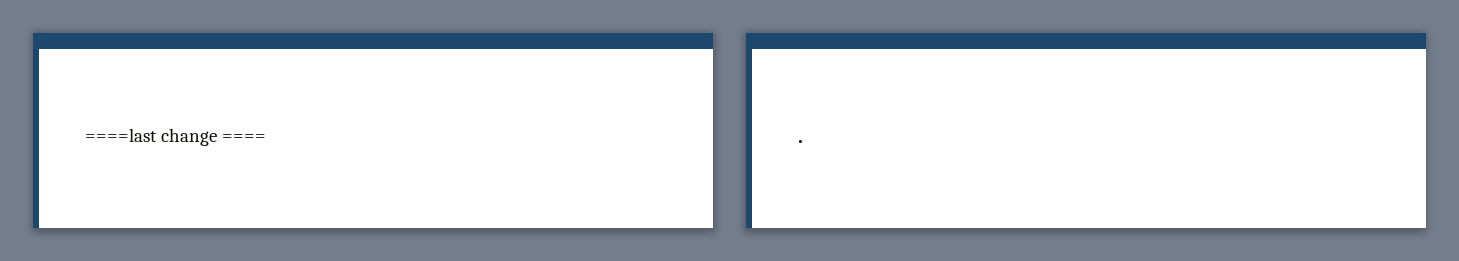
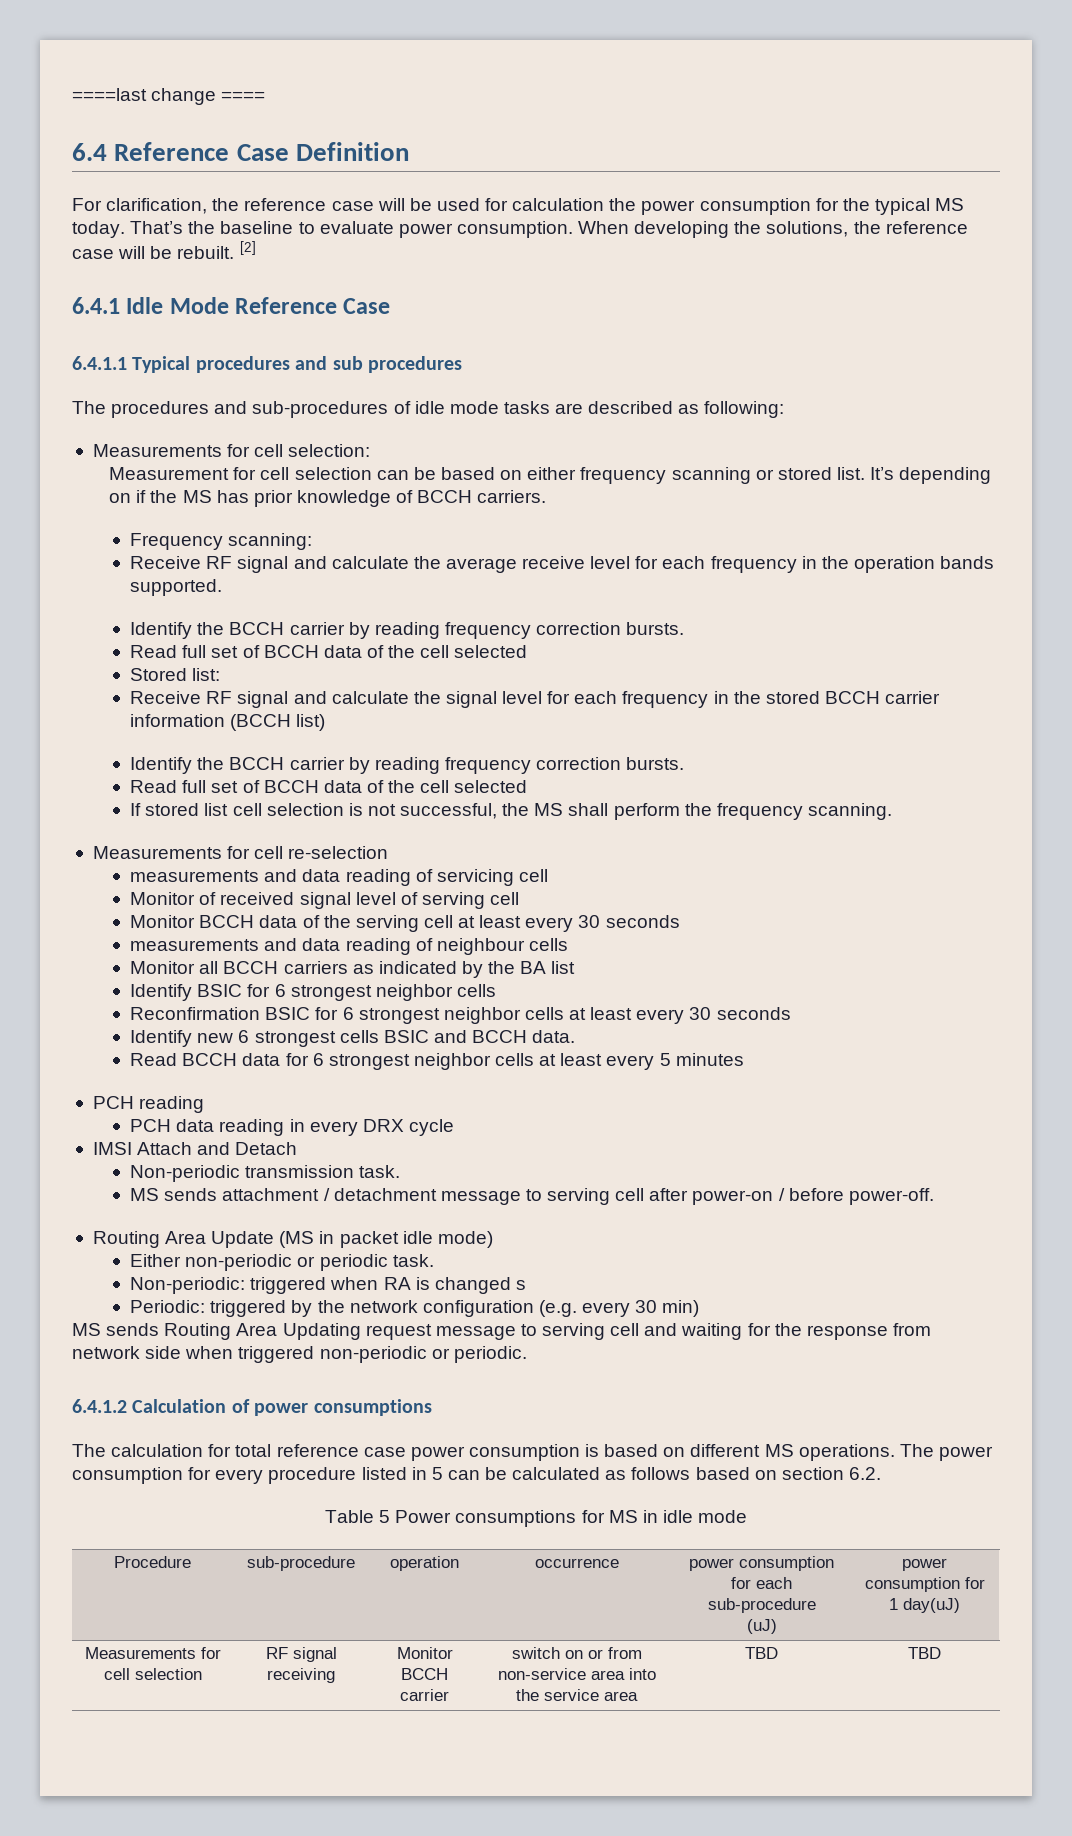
[798,140,803,143] . -> [72,142,409,161] [72,198,965,215] [72,221,968,238] [72,241,256,259] [72,297,391,314] [72,356,462,373] [72,401,785,418] [92,444,371,457] [109,467,992,484] [109,490,547,507] [130,533,313,550] [130,556,995,573] [130,579,223,596] [130,622,685,639] [130,645,528,658] [130,668,221,681] [130,691,941,708] [130,714,326,731] [130,757,685,774] [130,780,528,793] [130,803,892,820] [92,846,389,859] [130,869,548,886] [130,892,520,909] [130,915,680,932] [130,938,568,955] [130,961,576,978] [130,984,496,1001] [130,1007,791,1024] [130,1030,576,1047] [130,1053,744,1070] [92,1096,205,1113] [130,1119,454,1136] [92,1142,298,1155] [130,1165,401,1182] [130,1188,934,1205] [92,1231,493,1248] [130,1254,434,1271] [130,1277,526,1294] [130,1300,700,1317] [72,1323,931,1340] [72,1346,527,1363] [72,1399,432,1416] [72,1444,993,1461] [72,1467,881,1484] [324,1510,748,1527] [114,1556,191,1568] [247,1556,355,1571] [390,1556,459,1571] [534,1558,619,1568] [689,1556,835,1571] [731,1577,793,1589] [707,1598,816,1613] [746,1619,777,1634] [902,1558,948,1571] [864,1577,985,1592] [889,1598,961,1613] [84,1647,221,1659] [103,1668,202,1680] [265,1647,337,1662] [267,1668,335,1683] [396,1647,453,1659] [401,1668,448,1680] [400,1689,449,1701] [511,1647,642,1659] [497,1668,656,1680] [516,1689,639,1701] [745,1647,779,1659] [908,1647,942,1659] 6.4 Reference Case Definition // For clarification, the reference case will be used for calculation the power consumption for the typical MS today. That’s the baseline to evaluate power consumption. When developing the solutions, the reference case will be rebuilt. [2] // 6.4.1 Idle Mode Reference Case // 6.4.1.1 Typical procedures and sub procedures // The procedures and sub-procedures of idle mode tasks are described as following: // Measurements for cell selection: // Measurement for cell selection can be based on either frequency scanning or stored list. It’s depending on if the MS has prior knowledge of BCCH carriers. // Frequency scanning: // Receive RF signal and calculate the average receive level for each frequency in the operation bands supported. // Identify the BCCH carrier by reading frequency correction bursts. // Read full set of BCCH data of the cell selected // Stored list: // Receive RF signal and calculate the signal level for each frequency in the stored BCCH carrier information (BCCH list) // Identify the BCCH carrier by reading frequency correction bursts. // Read full set of BCCH data of the cell selected // If stored list cell selection is not successful, the MS shall perform the frequency scanning. // Measurements for cell re-selection // measurements and data reading of servicing cell // Monitor of received signal level of serving cell // Monitor BCCH data of the serving cell at least every 30 seconds // measurements and data reading of neighbour cells // Monitor all BCCH carriers as indicated by the BA list // Identify BSIC for 6 strongest neighbor cells // Reconfirmation BSIC for 6 strongest neighbor cells at least every 30 seconds // Identify new 6 strongest cells BSIC and BCCH data. // Read BCCH data for 6 strongest neighbor cells at least every 5 minutes // PCH reading // PCH data reading in every DRX cycle // IMSI Attach and Detach // Non-periodic transmission task. // MS sends attachment / detachment message to serving cell after power-on / before power-off. // Routing Area Update (MS in packet idle mode) // Either non-periodic or periodic task. // Non-periodic: triggered when RA is changed s // Periodic: triggered by the network configuration (e.g. every 30 min) // MS sends Routing Area Updating request message to serving cell and waiting for the response from network side when triggered non-periodic or periodic. // 6.4.1.2 Calculation of power consumptions // The calculation for total reference case power consumption is based on different MS operations. The power consumption for every procedure listed in 5 can be calculated as follows based on section 6.2. // Table 5 Power consumptions for MS in idle mode // Procedure | sub-procedure | operation | occurrence | power consumption for each sub-procedure // (uJ) | power consumption for 1 day(uJ) // Measurements for cell selection | RF signal receiving | Monitor BCCH carrier | switch on or from non-service area into the service area | TBD | TBD

